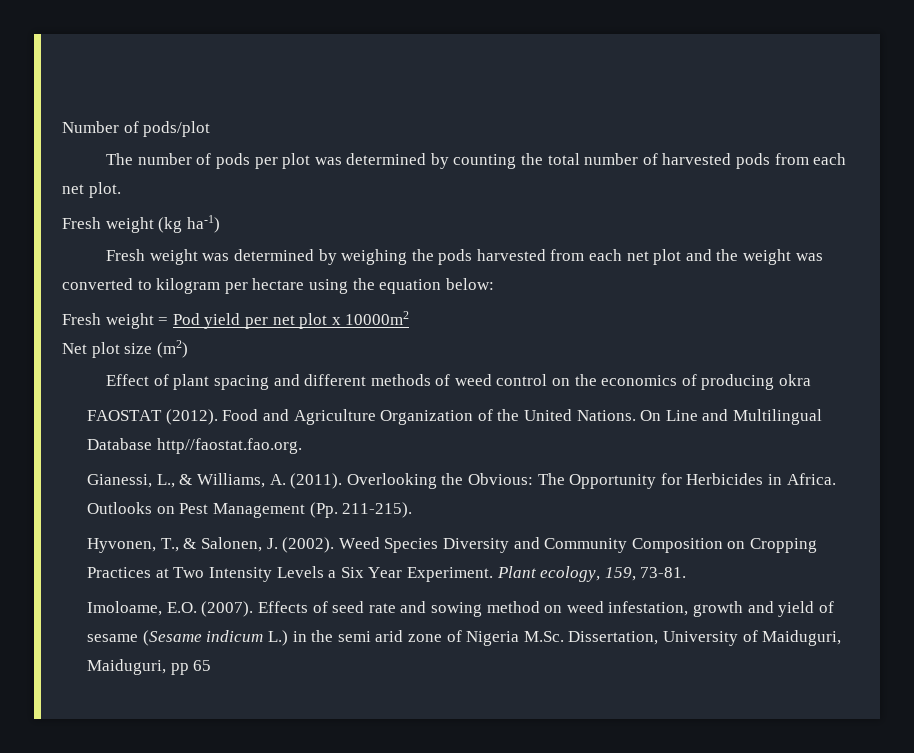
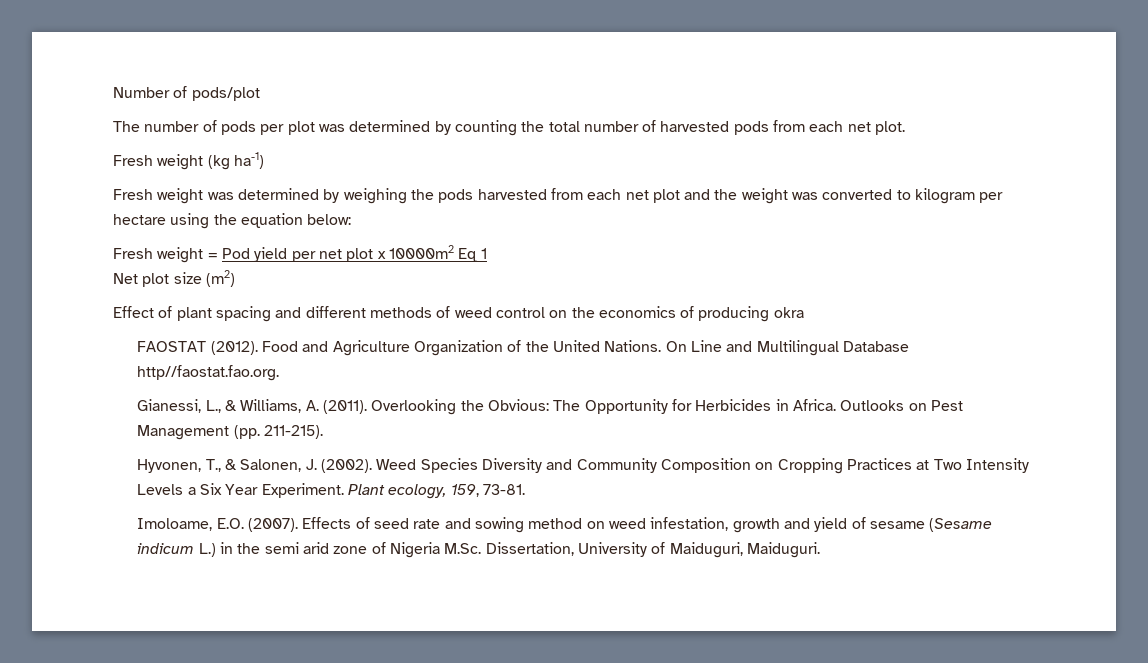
(410, 318) none -> [458,248,487,262] Eq 1
[309,502,338,518] (Pp. -> [233,425,260,439] (pp.
[87,659,212,675] Maiduguri, pp 65 -> [746,542,820,558] Maiduguri.

